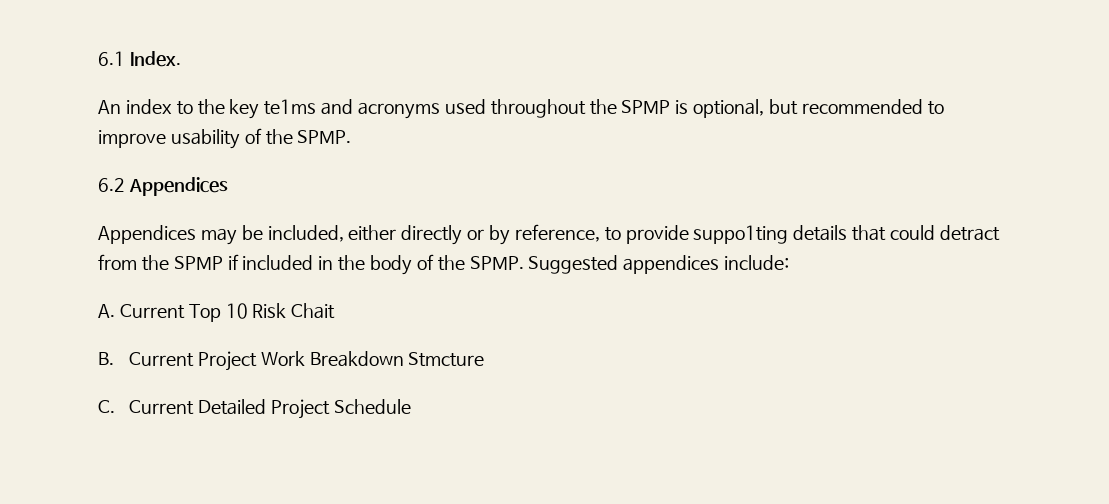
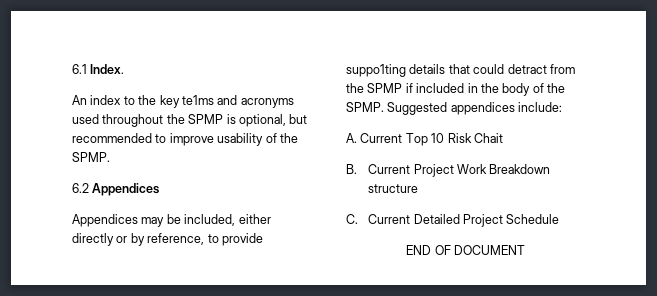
[408,352,485,367] Stmcture -> [368,184,419,193] structure
(411, 406) none -> [406,245,525,255] // END OF DOCUMENT

